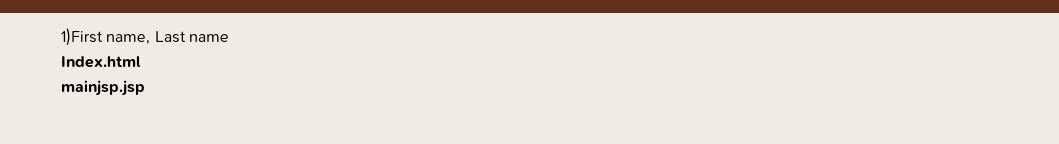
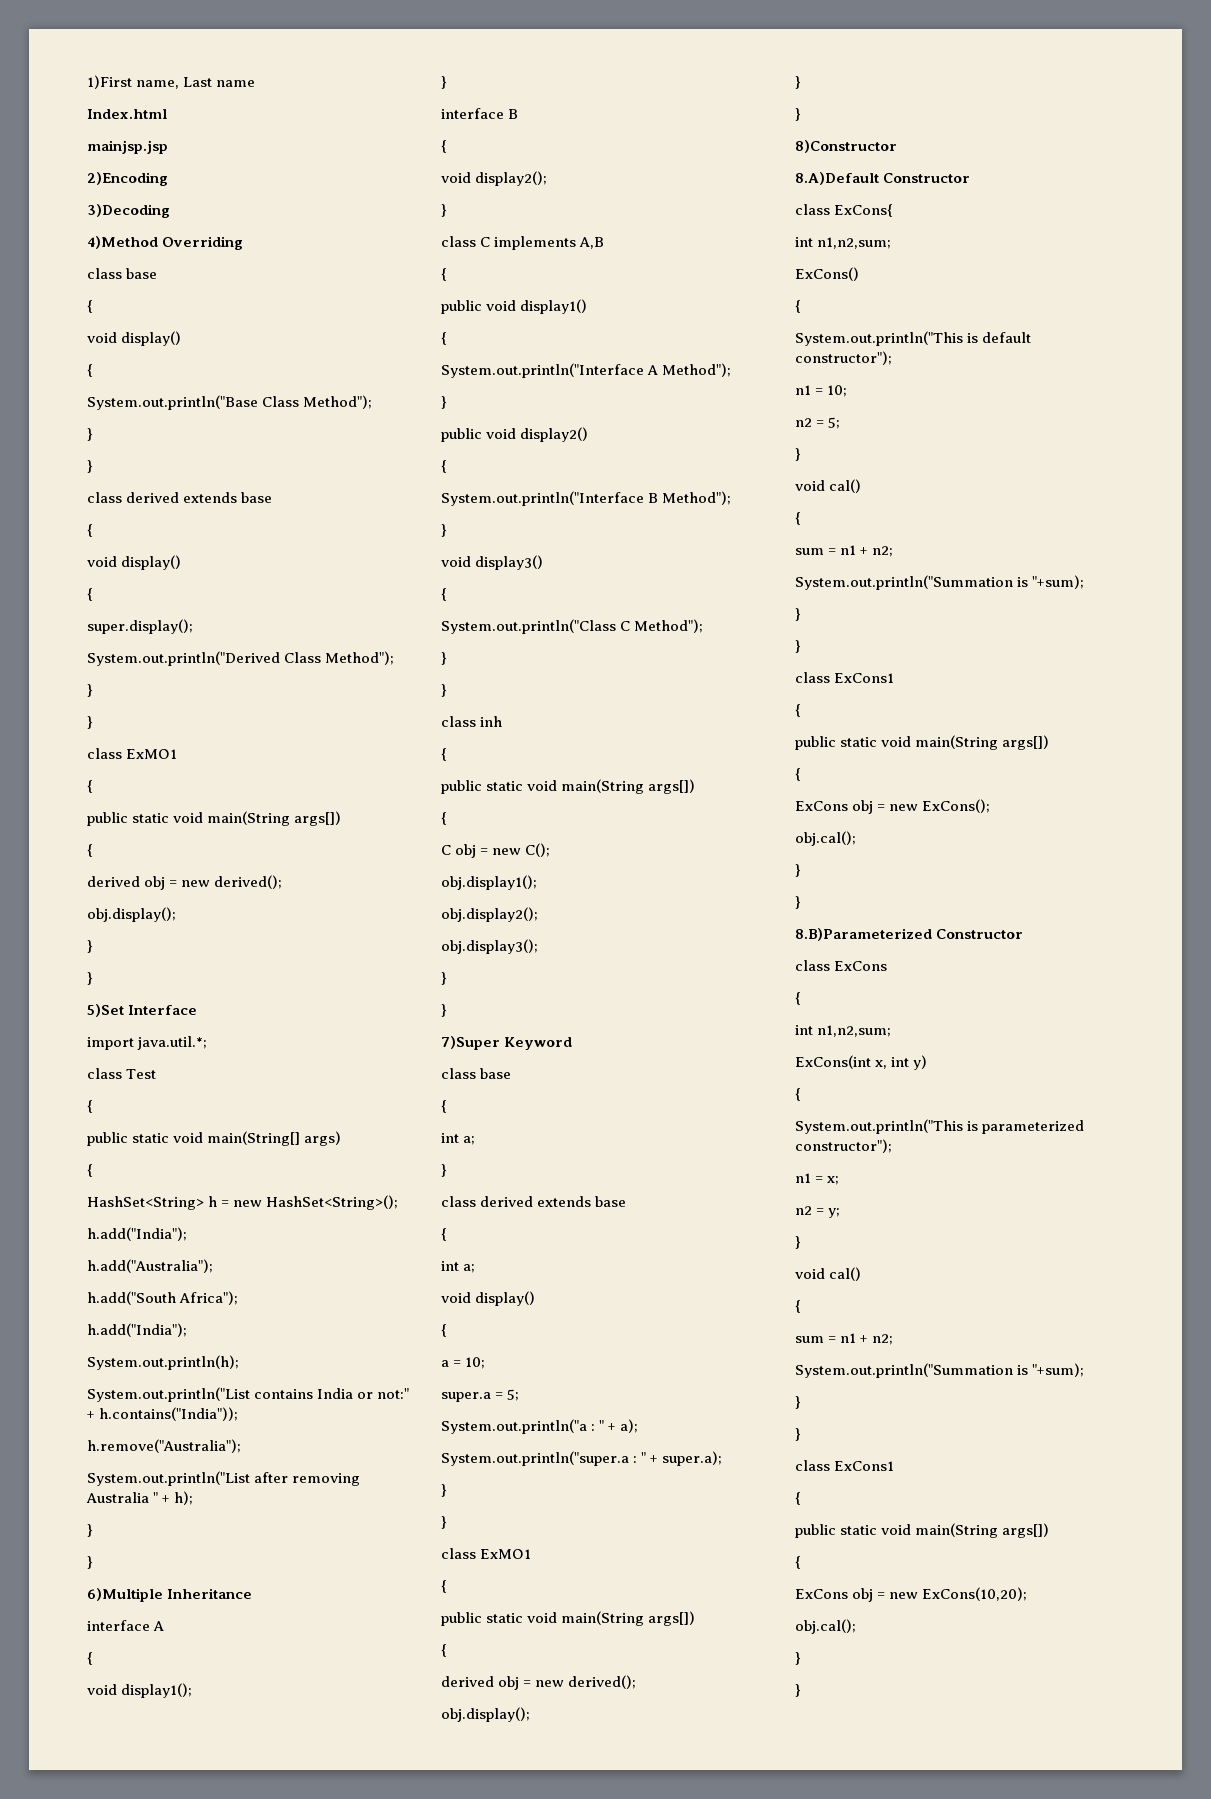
(145, 88) none -> [87,172,168,186] [87,204,170,218] [87,236,244,250] [87,268,158,279] [87,300,93,313] [87,331,182,346] [87,364,93,377] [87,395,373,410] [87,428,93,441] [87,460,93,473] [87,492,273,503] [87,524,93,537] [87,555,182,570] [87,588,93,601] [87,619,193,634] [87,651,395,666] [87,684,93,697] [87,716,93,729] [87,748,178,759] [87,780,93,793] [87,811,342,826] [87,844,93,857] [87,875,283,890] [87,907,176,922] [87,940,93,953] [87,972,93,985] [87,1004,198,1017] [87,1036,208,1050] [87,1068,157,1079] [87,1100,93,1113] [87,1131,342,1146] [87,1164,93,1177] [87,1195,399,1210] [87,1227,187,1241] [87,1259,213,1273] [87,1291,239,1305] [87,1323,187,1337] [87,1355,239,1370] [87,1387,410,1402] [87,1407,239,1421] [87,1439,241,1453] [87,1471,361,1486] [86,1491,194,1505] [87,1524,93,1537] [87,1556,93,1569] [87,1588,253,1602] [87,1620,165,1631] [87,1652,93,1665] [87,1683,193,1698] [441,76,447,89] [441,108,519,119] [441,140,447,153] [441,171,548,186] [441,204,447,217] [441,236,605,250] [441,268,447,281] [441,299,588,314] [441,332,447,345] [441,363,732,378] [441,396,447,409] [441,427,589,442] [441,460,447,473] [441,491,732,506] [441,524,447,537] [441,555,544,570] [441,588,447,601] [441,619,704,634] [441,652,447,665] [441,684,447,697] [441,716,503,727] [441,748,447,761] [441,779,696,794] [441,812,447,825] [441,843,551,858] [441,875,537,890] [441,907,538,922] [441,939,538,954] [441,972,447,985] [441,1004,447,1017] [441,1036,573,1050] [441,1068,512,1079] [441,1100,447,1113] [441,1133,476,1145] [441,1164,447,1177] [441,1196,627,1207] [441,1228,447,1241] [441,1261,476,1273] [441,1291,536,1306] [441,1324,447,1337] [441,1357,486,1369] [441,1389,520,1402] [441,1419,639,1434] [441,1451,723,1466] [441,1484,447,1497] [441,1516,447,1529] [441,1548,532,1559] [441,1580,447,1593] [441,1611,696,1626] [441,1644,447,1657] [441,1675,637,1690] [441,1707,530,1722] [795,76,801,89] [795,108,801,121] [795,140,897,153] [795,172,971,185] [795,204,894,217] [795,237,892,249] [795,267,859,281] [795,300,801,313] [795,331,1032,346] [795,351,892,365] [795,385,848,397] [795,417,841,429] [795,448,801,461] [795,479,862,493] [795,512,801,525] [795,545,894,557] [795,575,1085,590] [795,608,801,621] [795,640,801,653] [795,672,895,683] [795,704,801,717] [795,735,1050,750] [795,768,801,781] [795,799,991,814] [795,831,856,846] [795,864,801,877] [795,896,801,909] [795,928,1024,941] [795,960,888,971] [795,992,801,1005] [795,1025,892,1037] [795,1055,928,1070] [795,1088,801,1101] [795,1119,1085,1134] [795,1139,892,1153] [795,1173,840,1185] [795,1206,841,1218] [795,1236,801,1249] [795,1267,862,1281] [795,1300,801,1313] [795,1333,894,1345] [795,1363,1085,1378] [795,1396,801,1409] [795,1428,801,1441] [795,1460,895,1471] [795,1492,801,1505] [795,1523,1050,1538] [795,1556,801,1569] [795,1587,1028,1602] [795,1619,856,1634] [795,1652,801,1665] [795,1684,801,1697] // 2)Encoding // 3)Decoding // 4)Method Overriding // class base // { // void display() // { // System.out.println("Base Class Method"); // } // } // class derived extends base // { // void display() // { // super.display(); // System.out.println("Derived Class Method"); // } // } // class ExMO1 // { // public static void main(String args[]) // { // derived obj = new derived(); // obj.display(); // } // } // 5)Set Interface // import java.util.*; // class Test // { // public static void main(String[] args) // { // HashSet<String> h = new HashSet<String>(); // h.add("India"); // h.add("Australia"); // h.add("South Africa"); // h.add("India"); // System.out.println(h); // System.out.println("List contains India or not:" + h.contains("India")); // h.remove("Australia"); // System.out.println("List after removing Australia " + h); // } // } // 6)Multiple Inheritance // interface A // { // void display1(); // } // interface B // { // void display2(); // } // class C implements A,B // { // public void display1() // { // System.out.println("Interface A Method"); // } // public void display2() // { // System.out.println("Interface B Method"); // } // void display3() // { // System.out.println("Class C Method"); // } // } // class inh // { // public static void main(String args[]) // { // C obj = new C(); // obj.display1(); // obj.display2(); // obj.display3(); // } // } // 7)Super Keyword // class base // { // int a; // } // class derived extends base // { // int a; // void display() // { // a = 10; // super.a = 5; // System.out.println("a : " + a); // System.out.println("super.a : " + super.a); // } // } // class ExMO1 // { // public static void main(String args[]) // { // derived obj = new derived(); // obj.display(); // } // } // 8)Constructor // 8.A)Default Constructor // class ExCons{ // int n1,n2,sum; // ExCons() // { // System.out.println("This is default constructor"); // n1 = 10; // n2 = 5; // } // void cal() // { // sum = n1 + n2; // System.out.println("Summation is "+sum); // } // } // class ExCons1 // { // public static void main(String args[]) // { // ExCons obj = new ExCons(); // obj.cal(); // } // } // 8.B)Parameterized Constructor // class ExCons // { // int n1,n2,sum; // ExCons(int x, int y) // { // System.out.println("This is parameterized constructor"); // n1 = x; // n2 = y; // } // void cal() // { // sum = n1 + n2; // System.out.println("Summation is "+sum); // } // } // class ExCons1 // { // public static void main(String args[]) // { // ExCons obj = new ExCons(10,20); // obj.cal(); // } // }

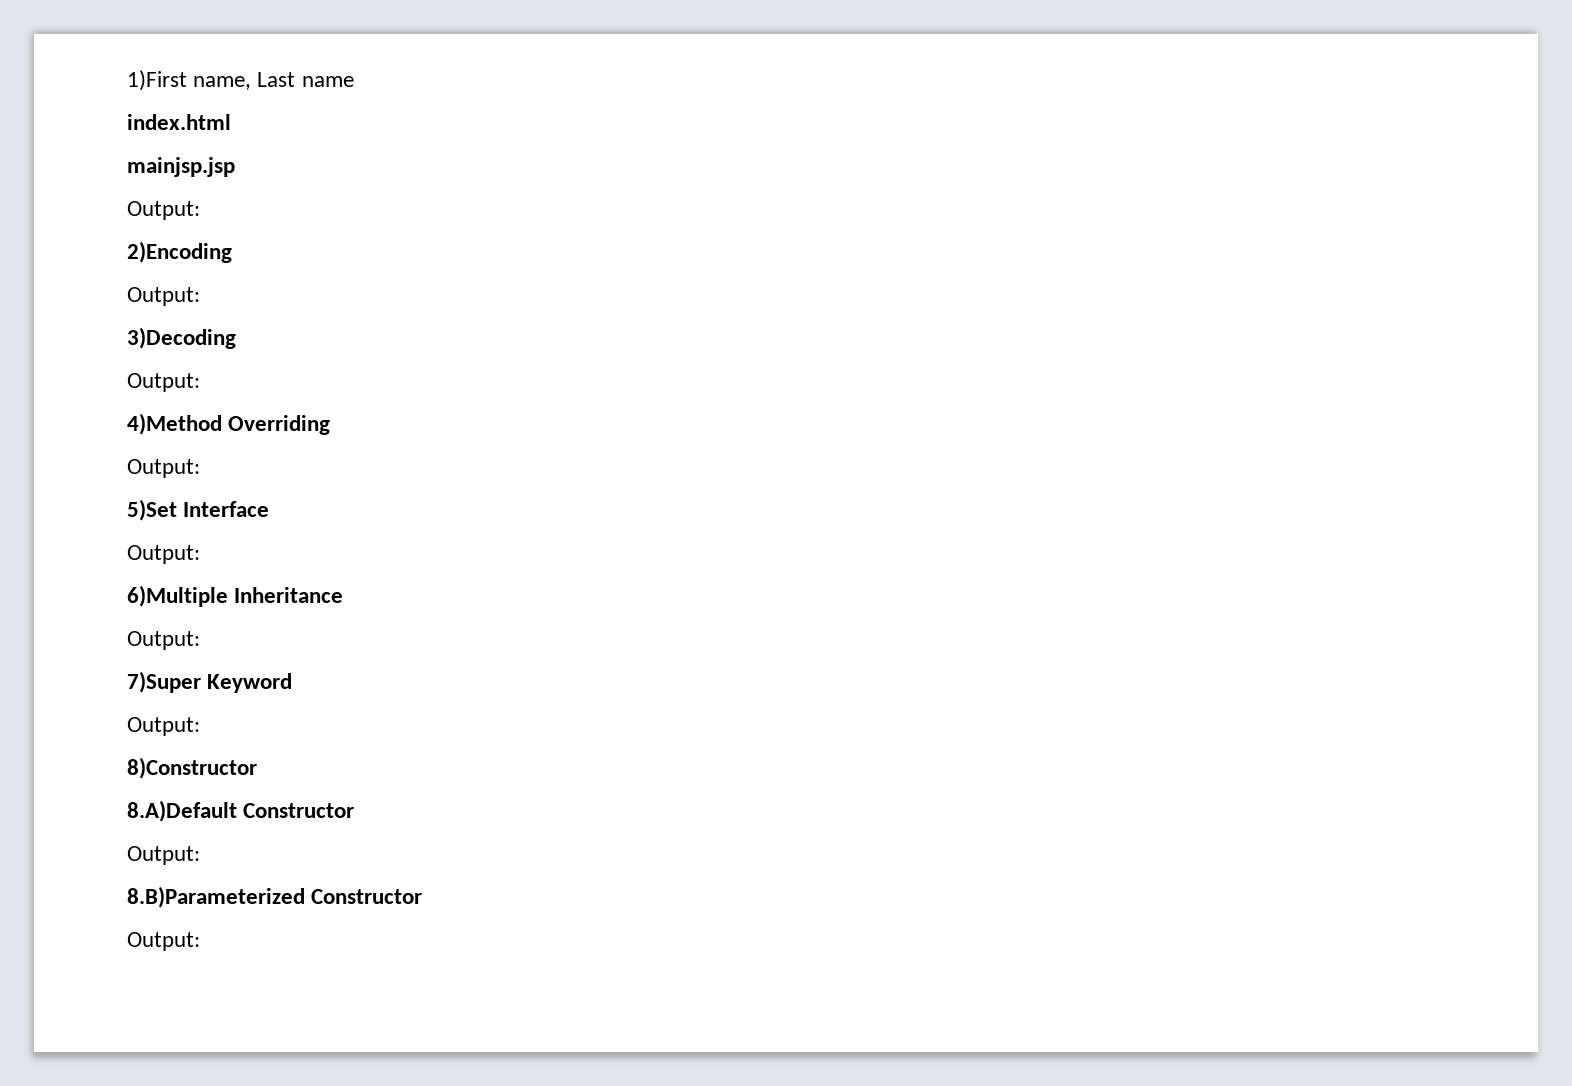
[87,109,167,119] Index.html -> [127,114,231,130] index.html
(168, 147) none -> [127,201,200,220] // Output:
(168, 179) none -> [127,287,200,306] // Output:
(170, 211) none -> [127,373,200,392] // Output:
[87,268,158,279] [87,300,93,313] [87,331,182,346] [87,364,93,377] [87,395,373,410] [87,428,93,441] [87,460,93,473] [87,492,273,503] [87,524,93,537] [87,555,182,570] [87,588,93,601] [87,619,193,634] [87,651,395,666] [87,684,93,697] [87,716,93,729] [87,748,178,759] [87,780,93,793] [87,811,342,826] [87,844,93,857] [87,875,283,890] [87,907,176,922] [87,940,93,953] [87,972,93,985] [87,1004,198,1017] [87,1036,208,1050] [87,1068,157,1079] [87,1100,93,1113] [87,1131,342,1146] [87,1164,93,1177] [87,1195,399,1210] [87,1227,187,1241] [87,1259,213,1273] [87,1291,239,1305] [87,1323,187,1337] [87,1355,239,1370] [87,1387,410,1402] [87,1407,239,1421] [87,1439,241,1453] [87,1471,361,1486] [86,1491,194,1505] [87,1524,93,1537] [87,1556,93,1569] [87,1588,253,1602] [87,1620,165,1631] [87,1652,93,1665] [87,1683,193,1698] [441,76,447,89] [441,108,519,119] [441,140,447,153] [441,171,548,186] [441,204,447,217] [441,236,605,250] [441,268,447,281] [441,299,588,314] [441,332,447,345] [441,363,732,378] [441,396,447,409] [441,427,589,442] [441,460,447,473] [441,491,732,506] [441,524,447,537] [441,555,544,570] [441,588,447,601] [441,619,704,634] [441,652,447,665] [441,684,447,697] [441,716,503,727] [441,748,447,761] [441,779,696,794] [441,812,447,825] [441,843,551,858] [441,875,537,890] [441,907,538,922] [441,939,538,954] [441,972,447,985] [441,1004,447,1017] [441,1036,573,1050] [441,1068,512,1079] [441,1100,447,1113] [441,1133,476,1145] [441,1164,447,1177] [441,1196,627,1207] [441,1228,447,1241] [441,1261,476,1273] [441,1291,536,1306] [441,1324,447,1337] [441,1357,486,1369] [441,1389,520,1402] [441,1419,639,1434] [441,1451,723,1466] [441,1484,447,1497] [441,1516,447,1529] [441,1548,532,1559] [441,1580,447,1593] [441,1611,696,1626] [441,1644,447,1657] [441,1675,637,1690] [441,1707,530,1722] [795,76,801,89] [795,108,801,121] [795,140,897,153] [795,172,971,185] [795,204,894,217] [795,237,892,249] [795,267,859,281] [795,300,801,313] [795,331,1032,346] [795,351,892,365] [795,385,848,397] [795,417,841,429] [795,448,801,461] [795,479,862,493] [795,512,801,525] [795,545,894,557] [795,575,1085,590] [795,608,801,621] [795,640,801,653] [795,672,895,683] [795,704,801,717] [795,735,1050,750] [795,768,801,781] [795,799,991,814] [795,831,856,846] [795,864,801,877] [795,896,801,909] [795,928,1024,941] [795,960,888,971] [795,992,801,1005] [795,1025,892,1037] [795,1055,928,1070] [795,1088,801,1101] [795,1119,1085,1134] [795,1139,892,1153] [795,1173,840,1185] [795,1206,841,1218] [795,1236,801,1249] [795,1267,862,1281] [795,1300,801,1313] [795,1333,894,1345] [795,1363,1085,1378] [795,1396,801,1409] [795,1428,801,1441] [795,1460,895,1471] [795,1492,801,1505] [795,1523,1050,1538] [795,1556,801,1569] [795,1587,1028,1602] [795,1619,856,1634] [795,1652,801,1665] [795,1684,801,1697] class base // { // void display() // { // System.out.println("Base Class Method"); // } // } // class derived extends base // { // void display() // { // super.display(); // System.out.println("Derived Class Method"); // } // } // class ExMO1 // { // public static void main(String args[]) // { // derived obj = new derived(); // obj.display(); // } // } // 5)Set Interface // import java.util.*; // class Test // { // public static void main(String[] args) // { // HashSet<String> h = new HashSet<String>(); // h.add("India"); // h.add("Australia"); // h.add("South Africa"); // h.add("India"); // System.out.println(h); // System.out.println("List contains India or not:" + h.contains("India")); // h.remove("Australia"); // System.out.println("List after removing Australia " + h); // } // } // 6)Multiple Inheritance // interface A // { // void display1(); // } // interface B // { // void display2(); // } // class C implements A,B // { // public void display1() // { // System.out.println("Interface A Method"); // } // public void display2() // { // System.out.println("Interface B Method"); // } // void display3() // { // System.out.println("Class C Method"); // } // } // class inh // { // public static void main(String args[]) // { // C obj = new C(); // obj.display1(); // obj.display2(); // obj.display3(); // } // } // 7)Super Keyword // class base // { // int a; // } // class derived extends base // { // int a; // void display() // { // a = 10; // super.a = 5; // System.out.println("a : " + a); // System.out.println("super.a : " + super.a); // } // } // class ExMO1 // { // public static void main(String args[]) // { // derived obj = new derived(); // obj.display(); // } // } // 8)Constructor // 8.A)Default Constructor // class ExCons{ // int n1,n2,sum; // ExCons() // { // System.out.println("This is default constructor"); // n1 = 10; // n2 = 5; // } // void cal() // { // sum = n1 + n2; // System.out.println("Summation is "+sum); // } // } // class ExCons1 // { // public static void main(String args[]) // { // ExCons obj = new ExCons(); // obj.cal(); // } // } // 8.B)Parameterized Constructor // class ExCons // { // int n1,n2,sum; // ExCons(int x, int y) // { // System.out.println("This is parameterized constructor"); // n1 = x; // n2 = y; // } // void cal() // { // sum = n1 + n2; // System.out.println("Summation is "+sum); // } // } // class ExCons1 // { // public static void main(String args[]) // { // ExCons obj = new ExCons(10,20); // obj.cal(); // } // } -> [127,459,200,478] [127,499,270,521] [127,545,200,564] [127,585,344,607] [127,631,200,650] [127,671,293,693] [127,717,200,736] [127,757,257,779] [127,800,355,822] [127,846,200,865] [127,886,423,908] [127,932,200,951] Output: // 5)Set Interface // Output: // 6)Multiple Inheritance // Output: // 7)Super Keyword // Output: // 8)Constructor // 8.A)Default Constructor // Output: // 8.B)Parameterized Constructor // Output:

